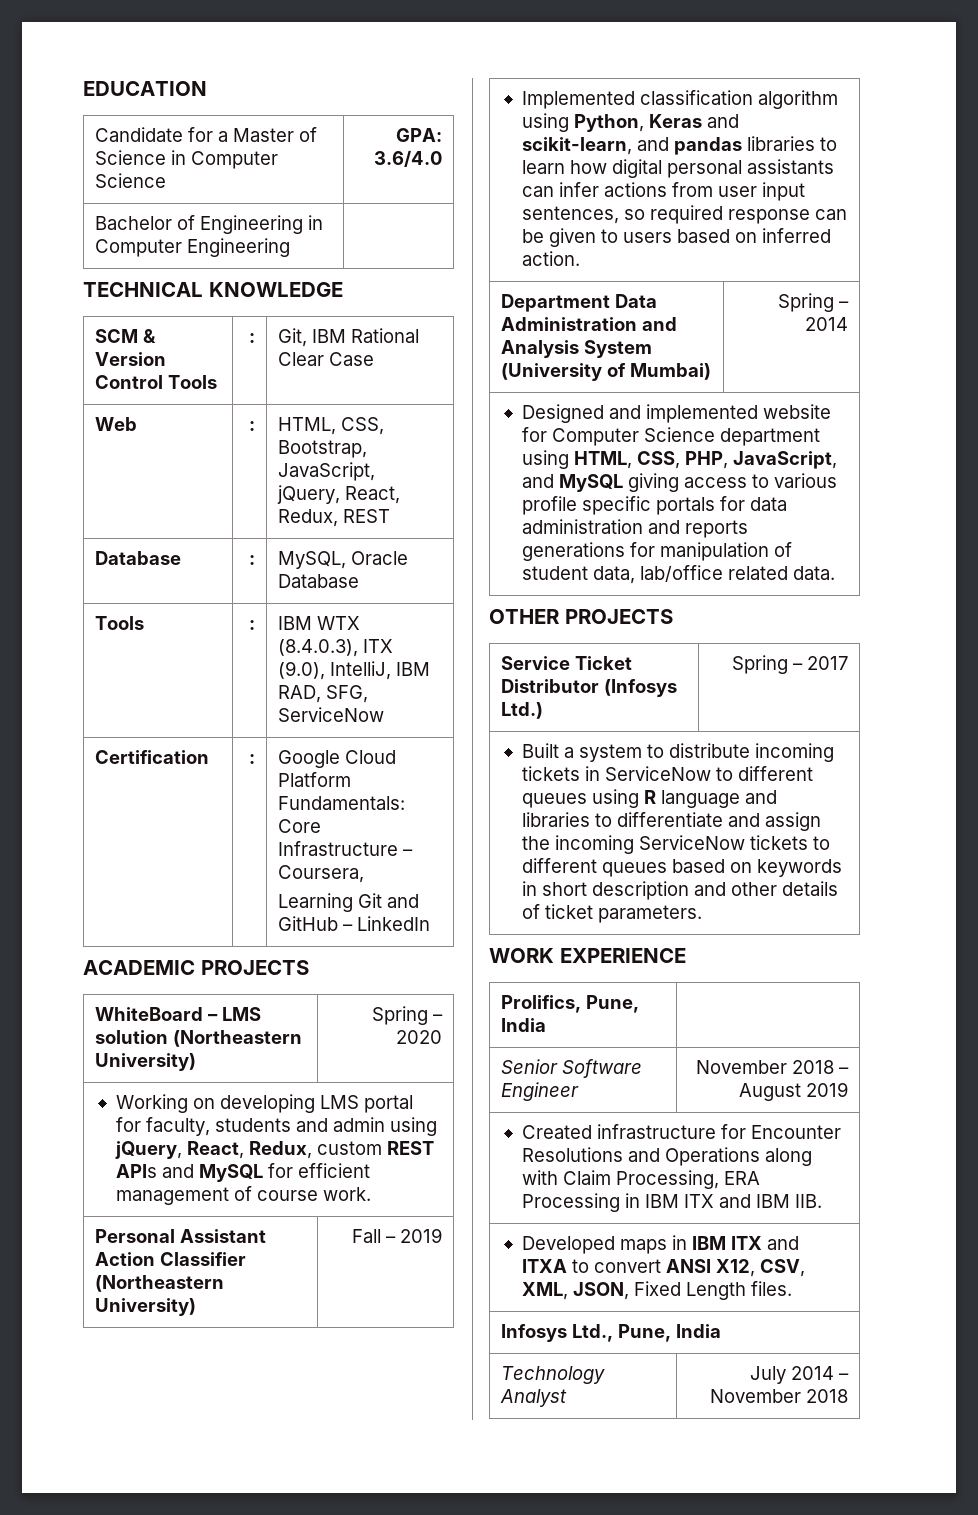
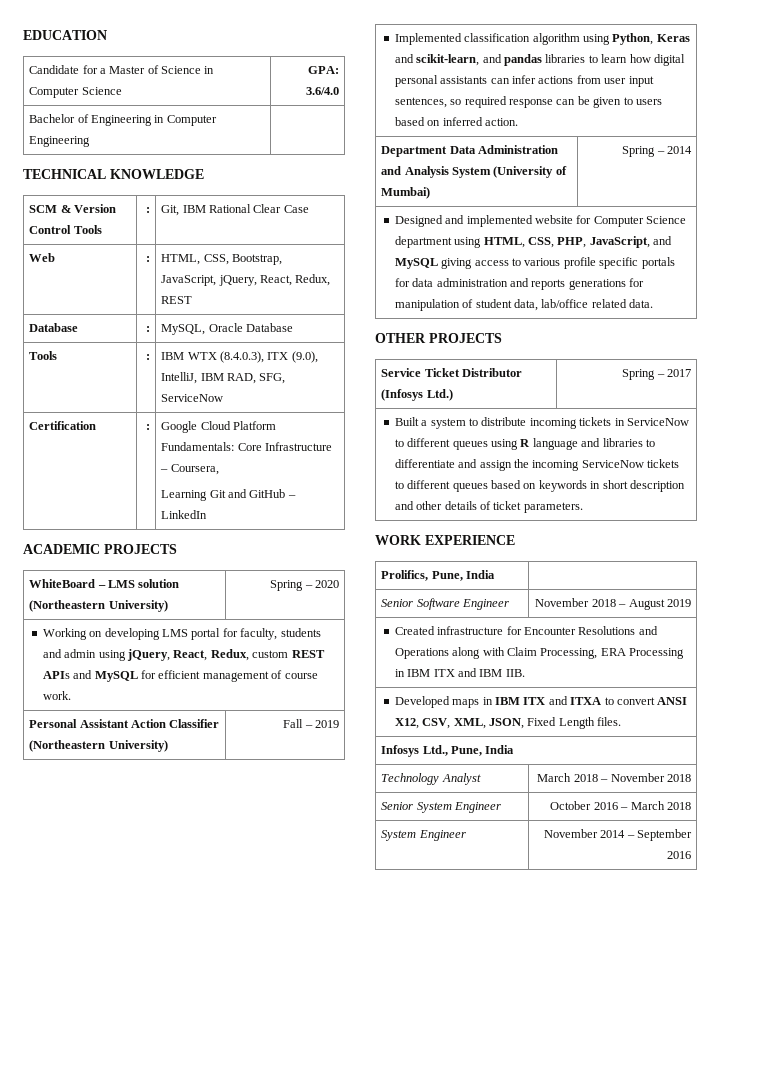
[749,1366,834,1384] July 2014 -> [537,773,598,782] March 2018
(848, 1396) none -> [381,802,501,813] [550,801,691,810] [381,830,466,841] [543,829,692,841] [666,851,691,859] // Senior System Engineer | October 2016 – March 2018 // System Engineer | November 2014 – September 2016

